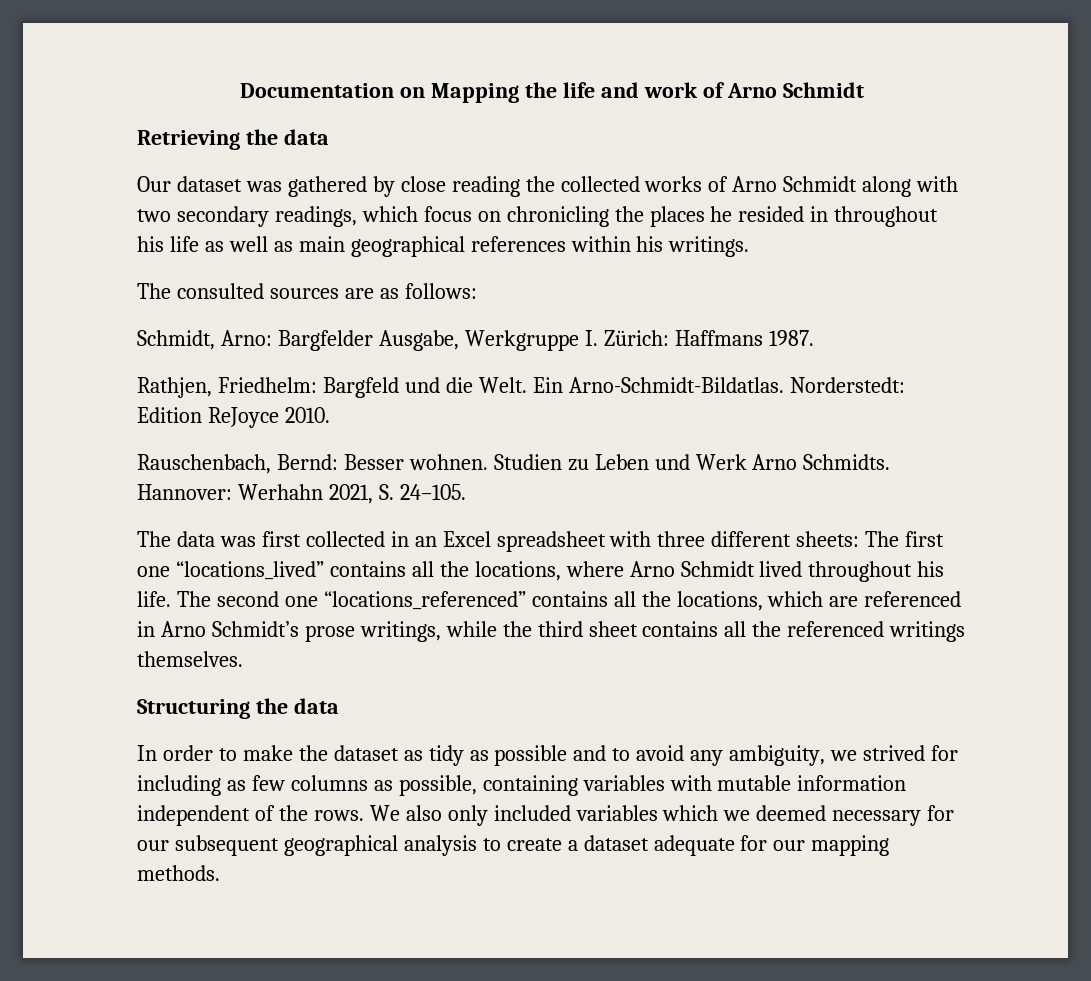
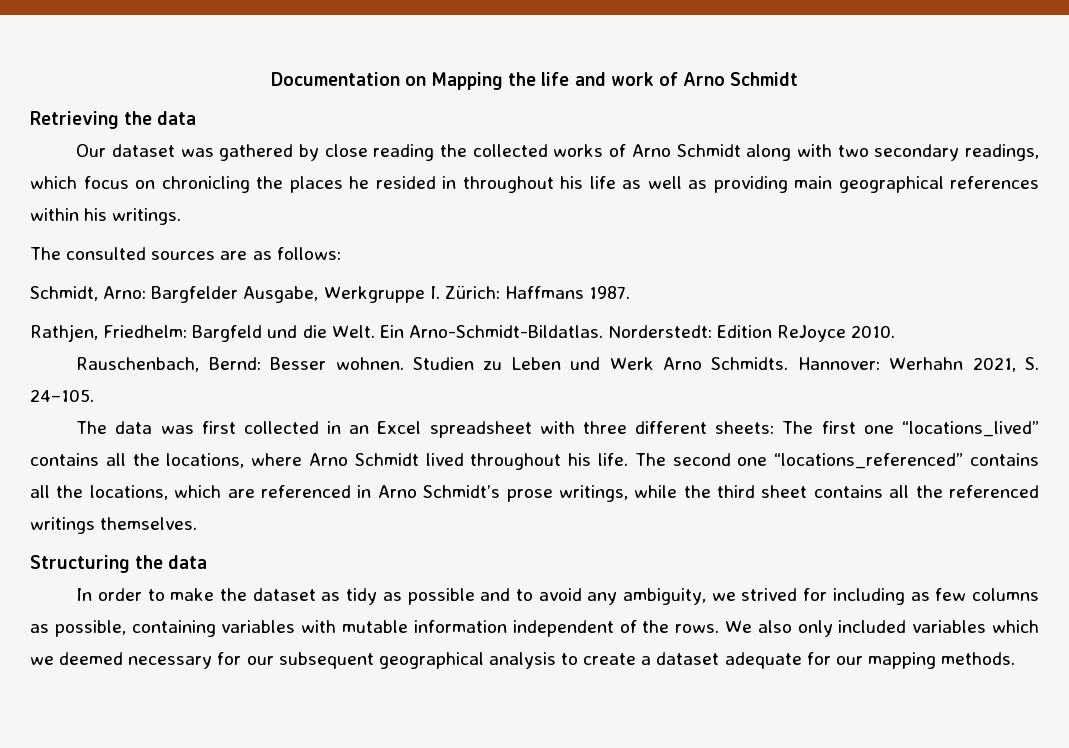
(293, 246) none -> [713,176,788,193] providing

